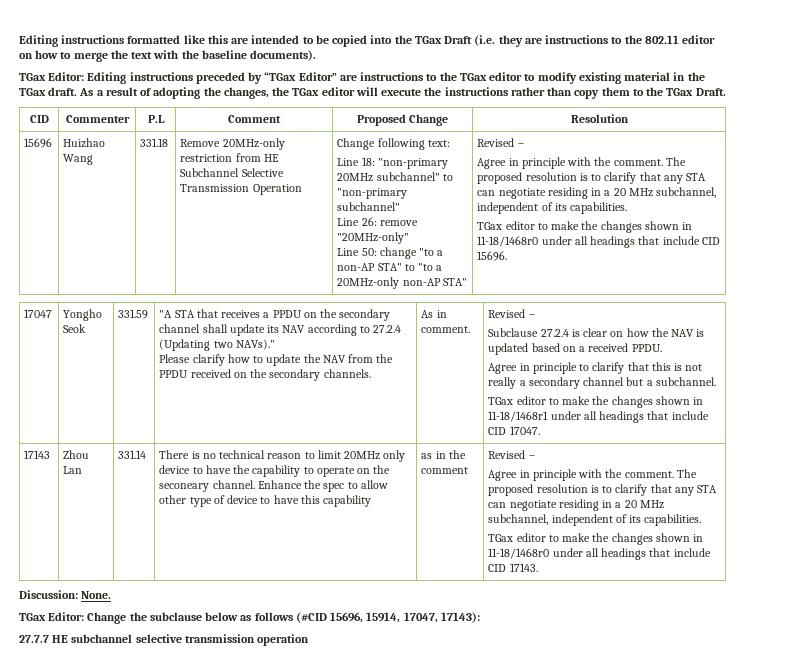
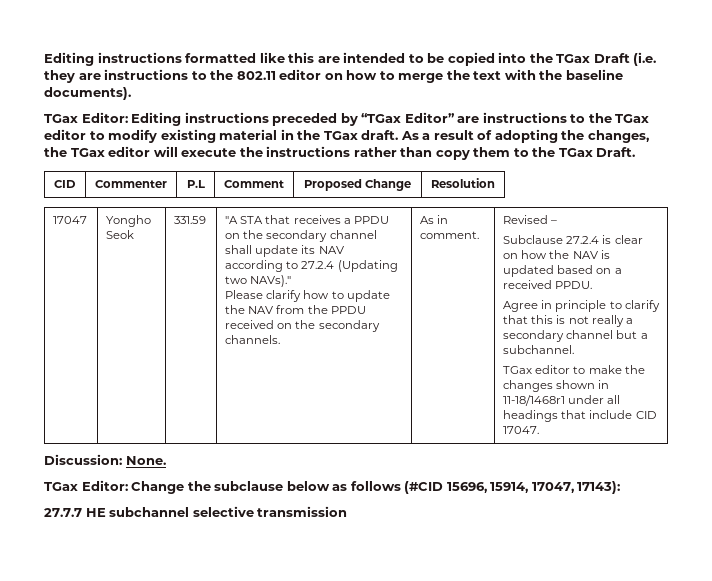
[24,138,53,148] [63,138,106,148] [63,154,94,165] [140,138,169,147] [180,138,285,150] [180,153,279,162] [180,168,284,177] [180,184,302,195] [337,138,450,150] [337,157,448,169] [337,172,453,182] [337,188,408,199] [337,202,401,211] [337,217,418,226] [337,232,410,244] [337,247,444,259] [337,263,443,271] [337,277,467,289] [477,138,524,147] [477,157,686,169] [477,172,707,184] [477,187,717,199] [477,202,628,214] [477,221,693,233] [477,236,720,248] [477,251,508,261] // 15696 | Huizhao Wang | 331.18 | Remove 20MHz-only restriction from HE Subchannel Selective Transmission Operation | Change following text: // Line 18: "non-primary 20MHz subchannel" to "non-primary subchannel" // Line 26: remove "20MHz-only" // Line 50: change "to a non-AP STA" to "to a 20MHz-only non-AP STA" | Revised – // Agree in principle with the comment. The proposed resolution is to clarify that any STA can negotiate residing in a 20 MHz subchannel, independent of its capabilities. // TGax editor to make the changes shown in 11-18/1468r0 under all headings that include CID 15696. -> (495, 183) none
[24,450,51,459] [63,450,90,459] [63,466,83,474] [118,450,147,459] [159,450,406,462] [159,465,391,477] [159,480,388,492] [159,495,372,507] [421,450,466,459] [421,467,469,474] [488,450,535,459] [488,469,697,481] [488,484,718,496] [488,499,664,511] [488,514,702,526] [488,533,704,545] [488,548,711,560] [488,563,538,572] // 17143 | Zhou Lan | 331.14 | There is no technical reason to limit 20MHz only device to have the capability to operate on the seconeary channel. Enhance the spec to allow other type of device to have this capability | as in the comment | Revised – // Agree in principle with the comment. The proposed resolution is to clarify that any STA can negotiate residing in a 20 MHz subchannel, independent of its capabilities. // TGax editor to make the changes shown in 11-18/1468r0 under all headings that include CID 17143. -> (540, 430) none
[257,634,310,646] operation -> (348, 511) none

